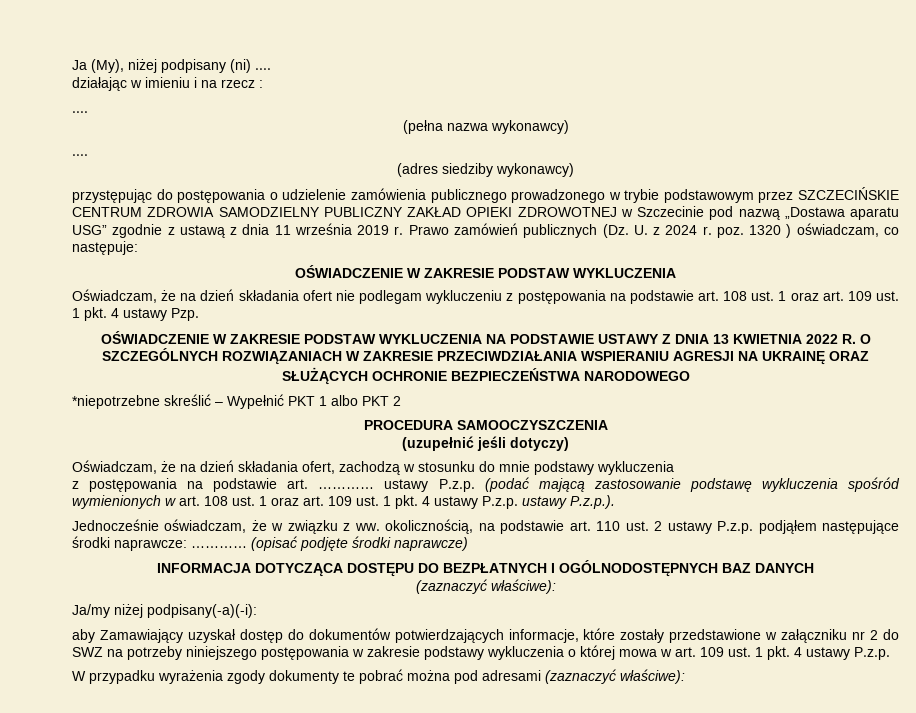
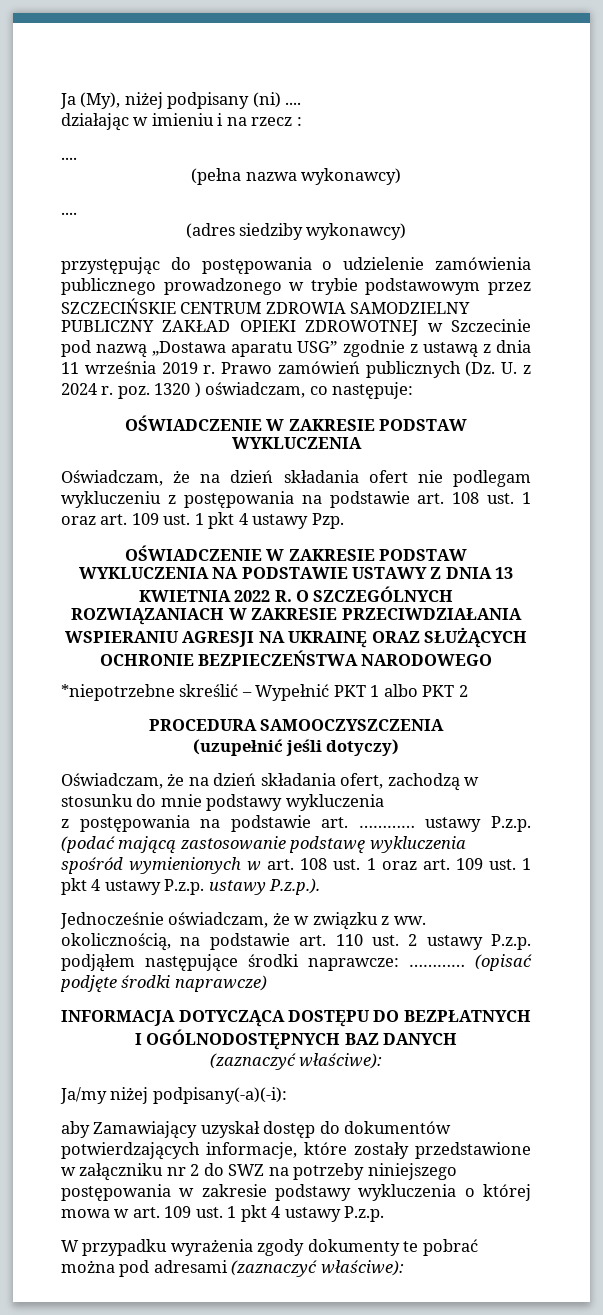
[84,307,107,321] pkt. -> [208,512,235,529] pkt
[395,495,418,509] pkt. -> [61,878,87,895] pkt
[767,646,790,660] pkt. -> [240,1205,267,1222] pkt

